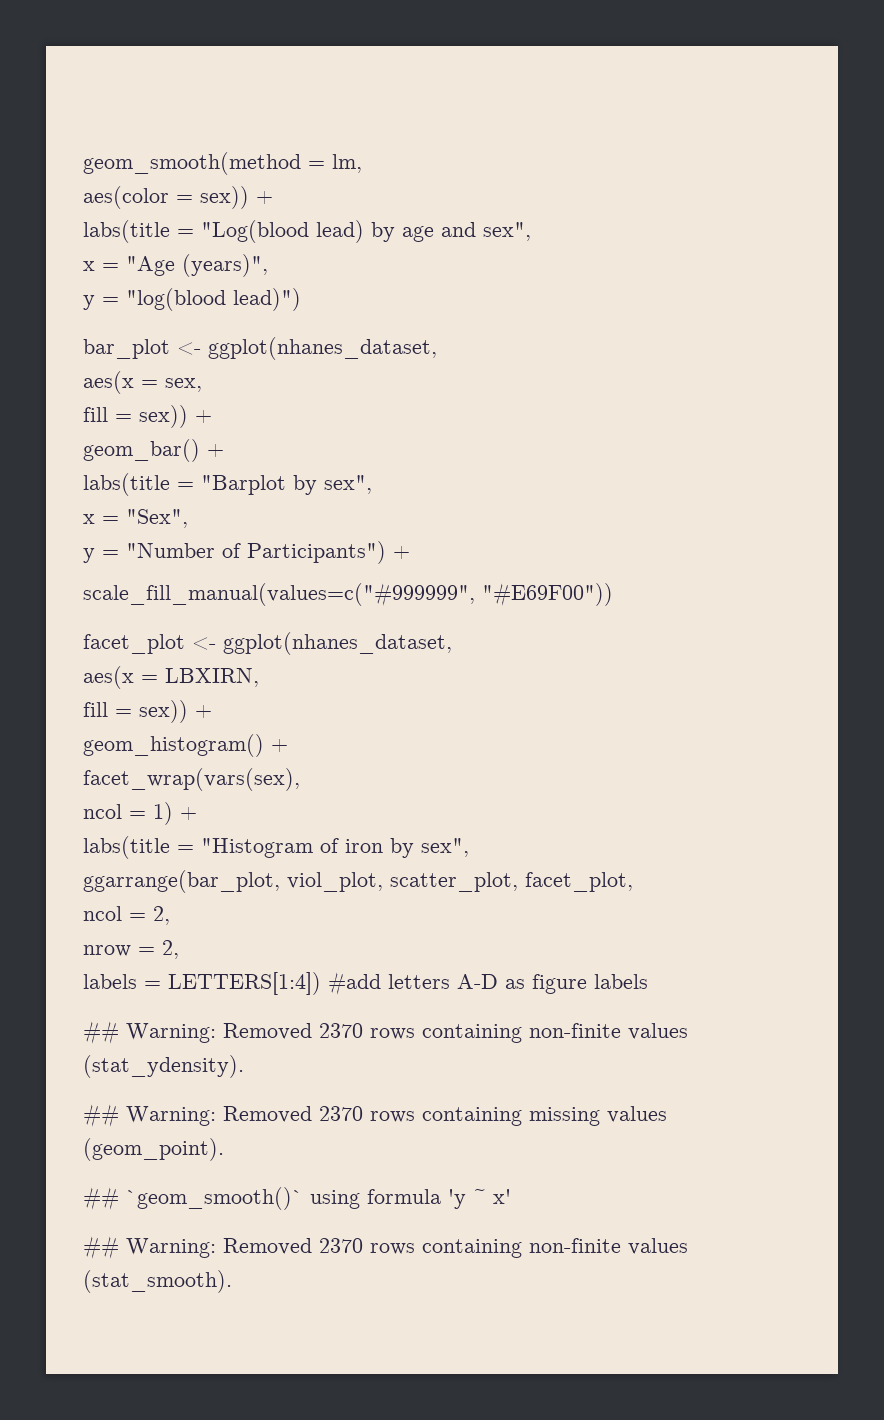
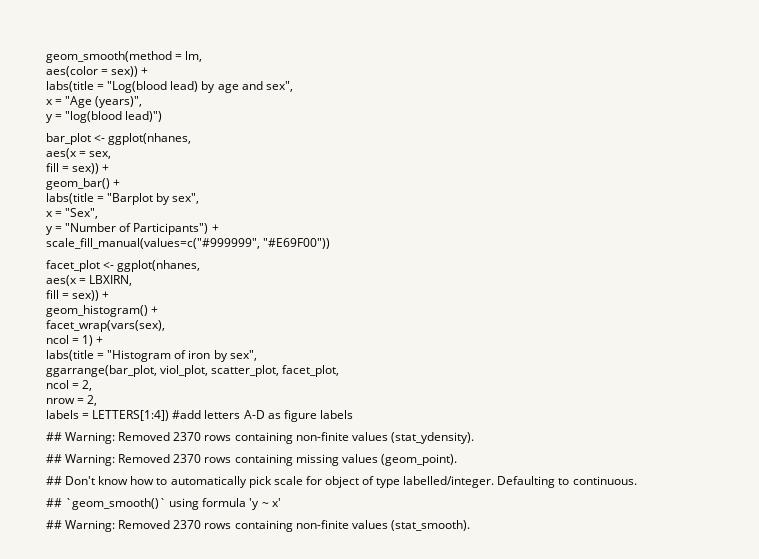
[208,337,437,360] ggplot(nhanes_dataset, -> [108,133,192,145] ggplot(nhanes,
[223,632,452,655] ggplot(nhanes_dataset, -> [117,260,201,272] ggplot(nhanes,
(224, 1149) none -> [46,476,637,488] // ## Don't know how to automatically pick scale for object of type labelled/integer. Defaulting to continuous.

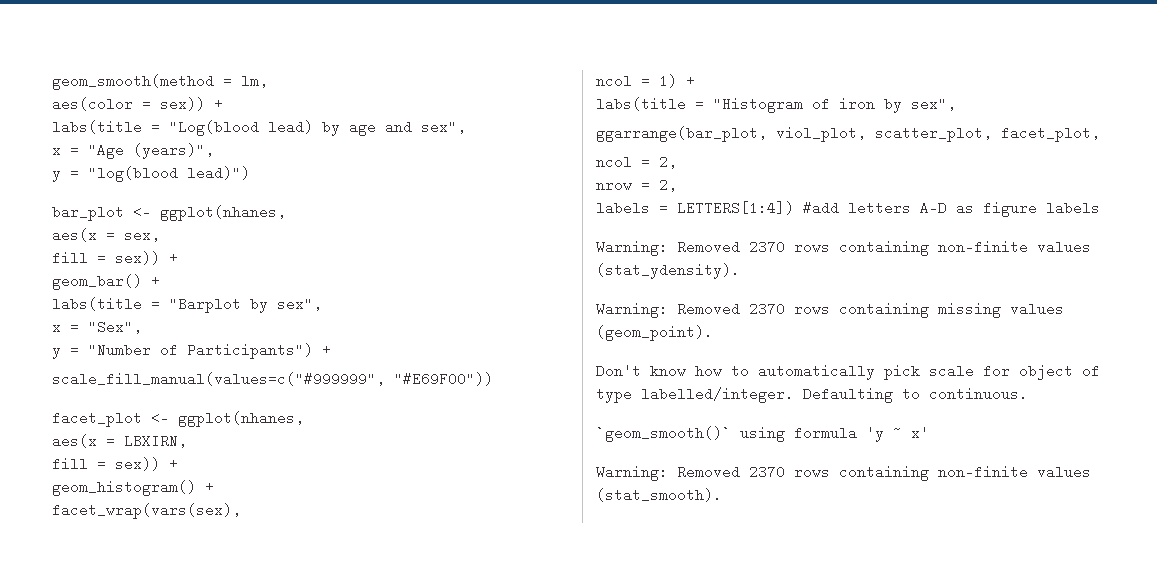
[46,432,62,441] ## -> (1100, 208) none
[46,454,62,463] ## -> (740, 271) none
[46,476,62,485] ## -> (713, 333) none
[46,498,62,507] ## -> (1028, 394) none
[46,520,62,529] ## -> (929, 433) none

